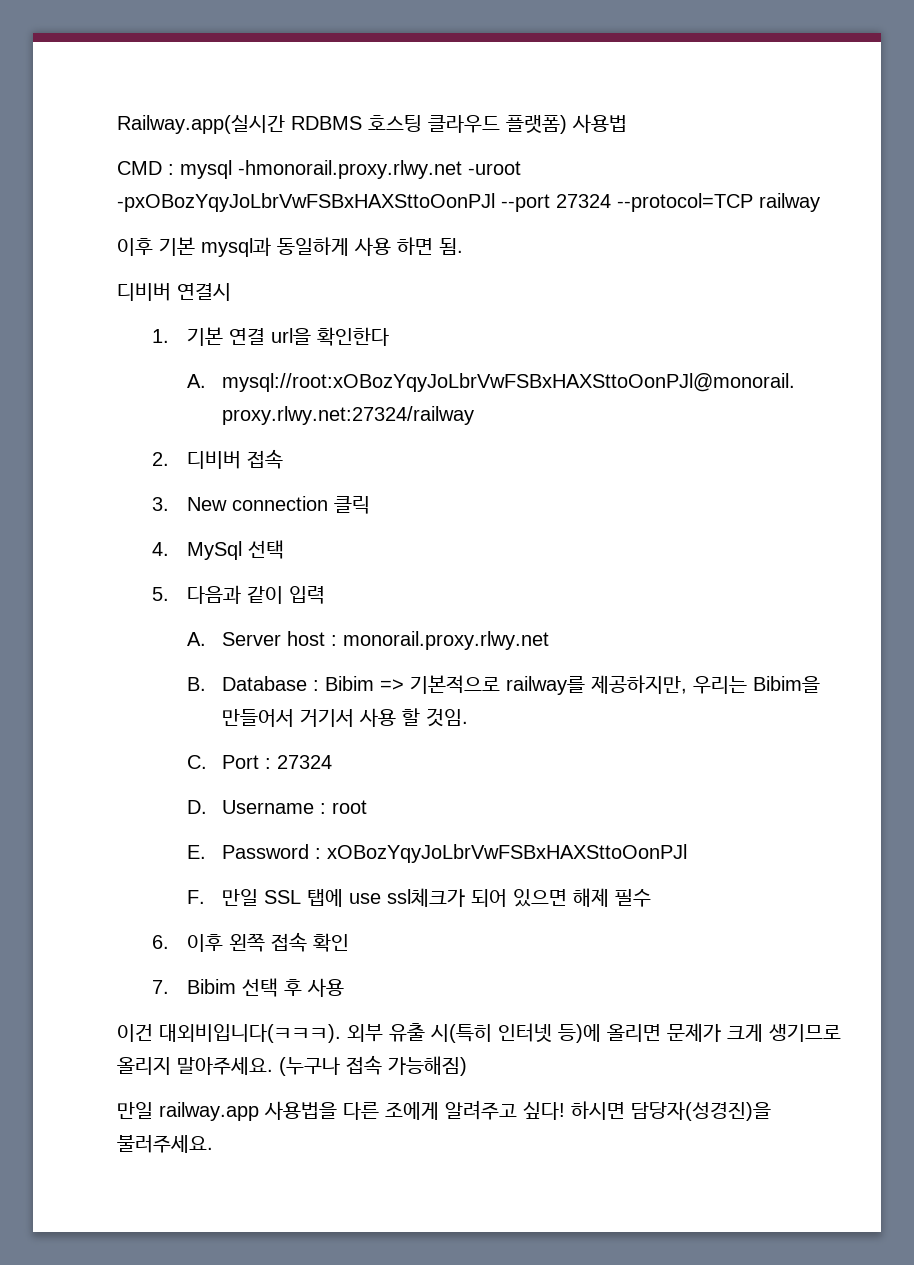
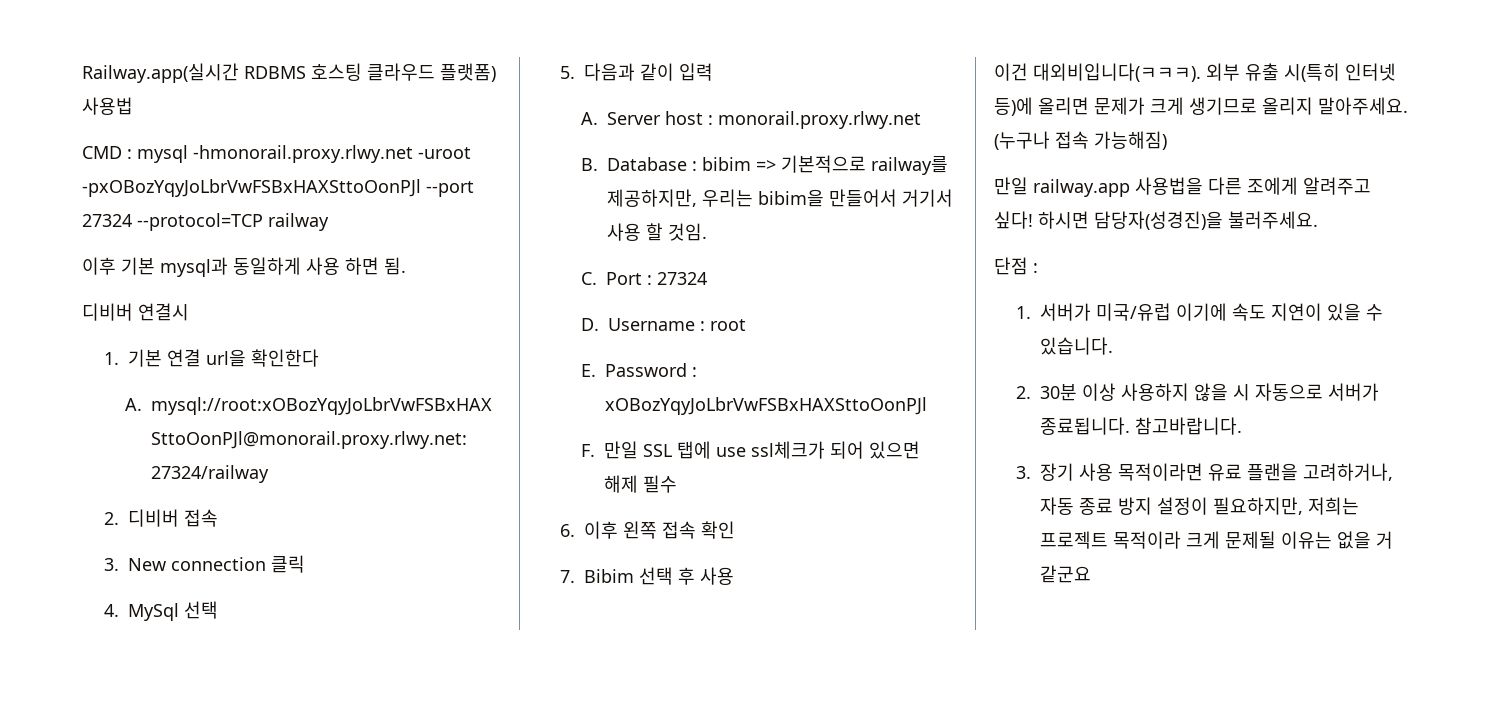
[324,676,374,691] Bibim -> [702,157,752,171] bibim
[752,676,820,693] Bibim을 -> [758,189,825,207] bibim을
(213, 1144) none -> [994,257,1038,275] [1015,303,1383,321] [1039,337,1113,355] [1015,383,1379,401] [1039,417,1242,435] [1015,463,1393,481] [1039,497,1359,515] [1039,531,1393,549] [1039,565,1091,583] // 단점 : // 1. 서버가 미국/유럽 이기에 속도 지연이 있을 수 있습니다. // 2. 30분 이상 사용하지 않을 시 자동으로 서버가 종료됩니다. 참고바랍니다. // 3. 장기 사용 목적이라면 유료 플랜을 고려하거나, 자동 종료 방지 설정이 필요하지만, 저희는 프로젝트 목적이라 크게 문제될 이유는 없을 거 같군요

